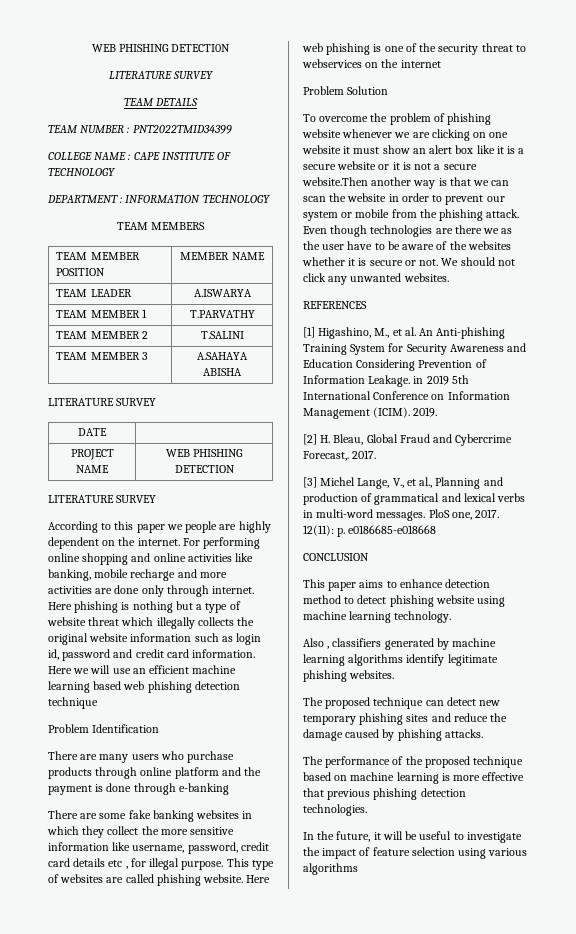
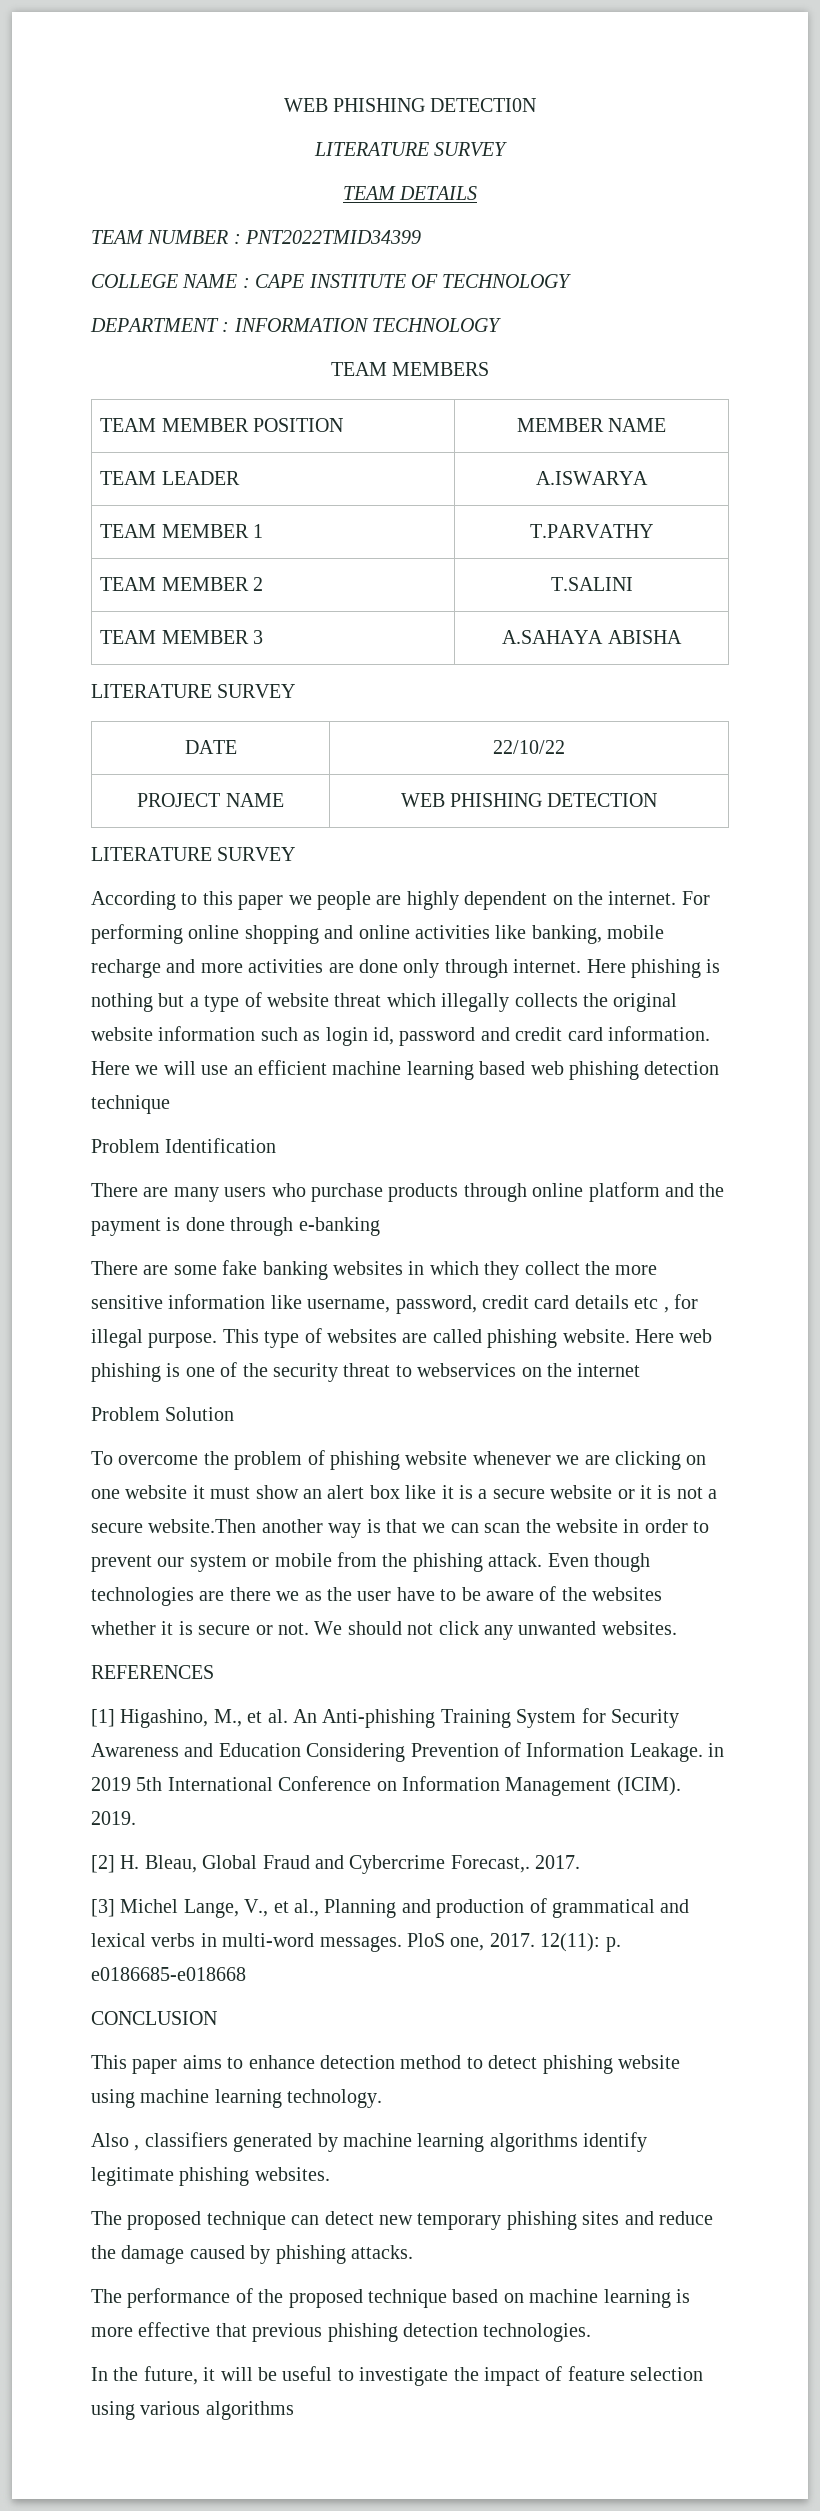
(107, 432) none -> [493,740,565,754] 22/10/22

